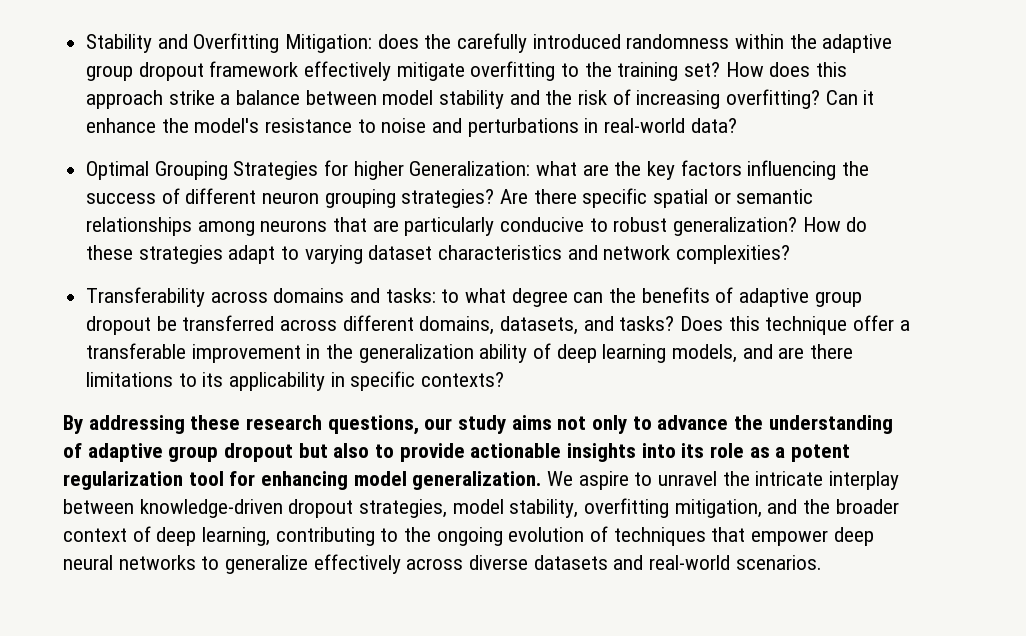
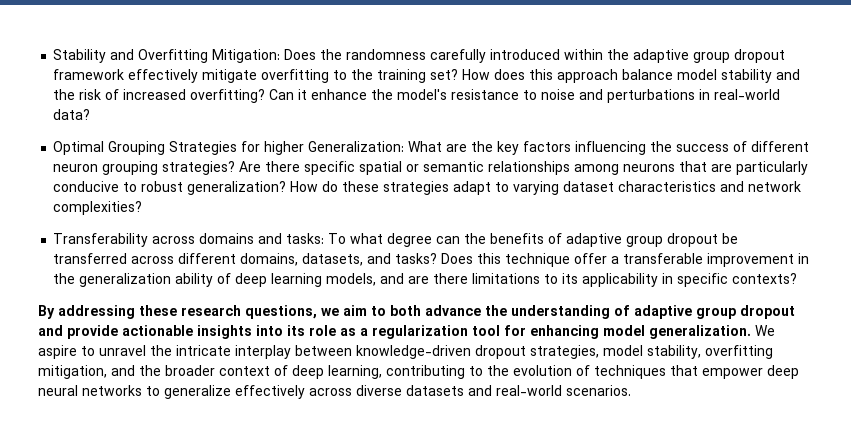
[377,34,452,49] does the -> [284,49,427,60] Does the randomness
[626,34,730,49] randomness -> (561, 54) none
[168,90,377,105] strike a balance between -> [622,69,674,80] balance
[636,90,721,109] increasing -> [123,89,187,100] increased
[536,161,578,176] what -> [408,141,443,152] What
[441,289,460,303] to -> [328,233,347,244] To
[424,415,652,434] our study aims not only to -> [321,305,421,316] we aim to both
[298,443,395,458] but also to -> [38,325,63,336] and
[791,444,851,462] potent -> (368, 332) none
[436,527,503,546] ongoing -> (509, 370) none

